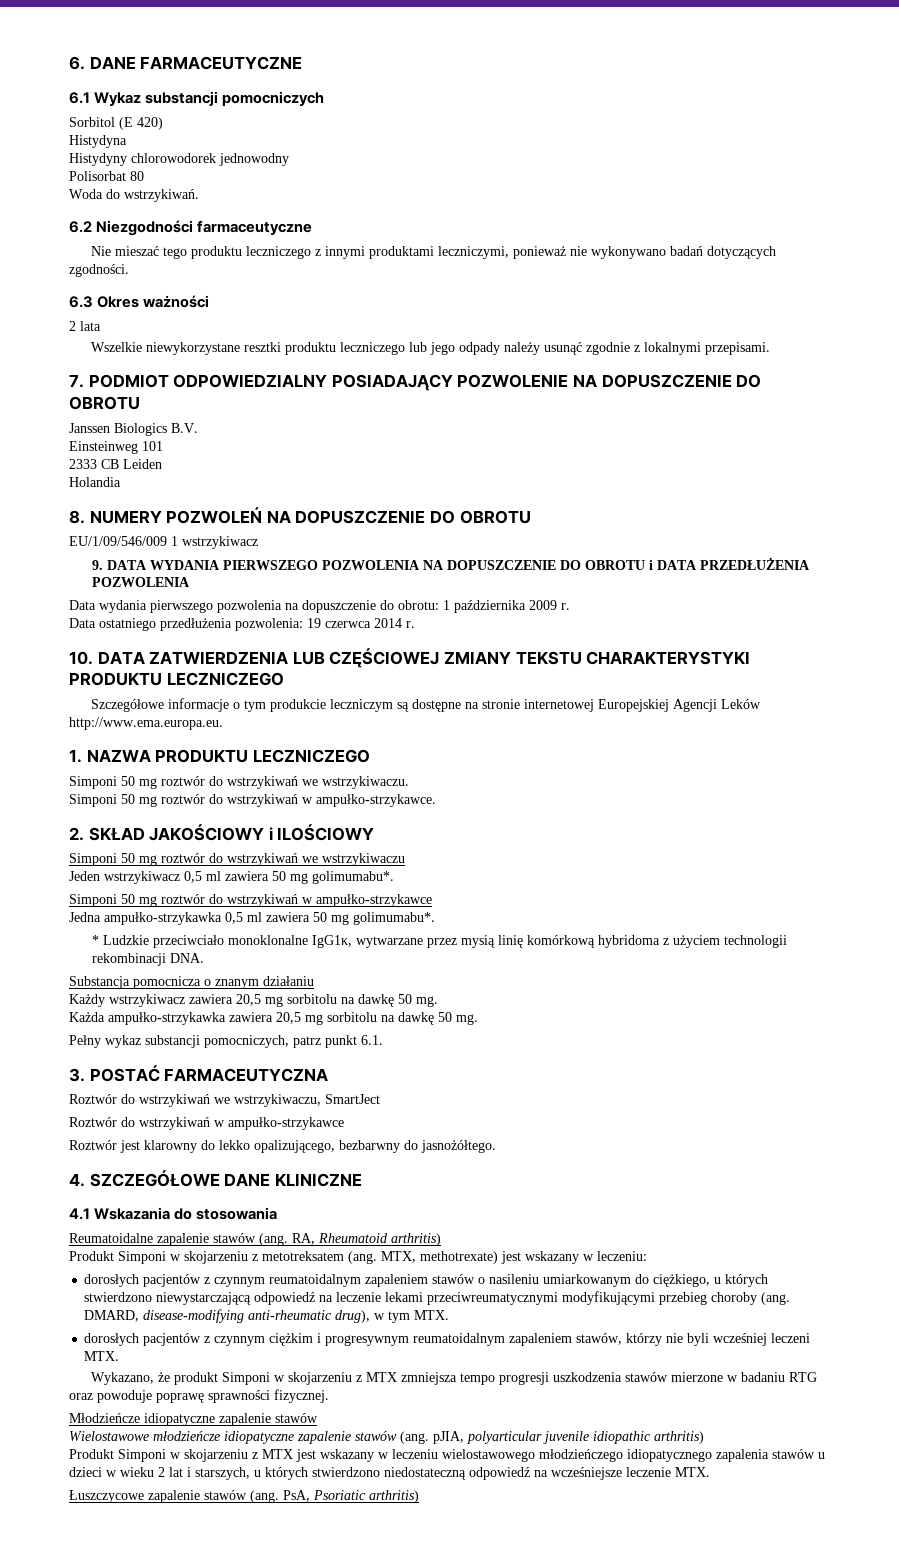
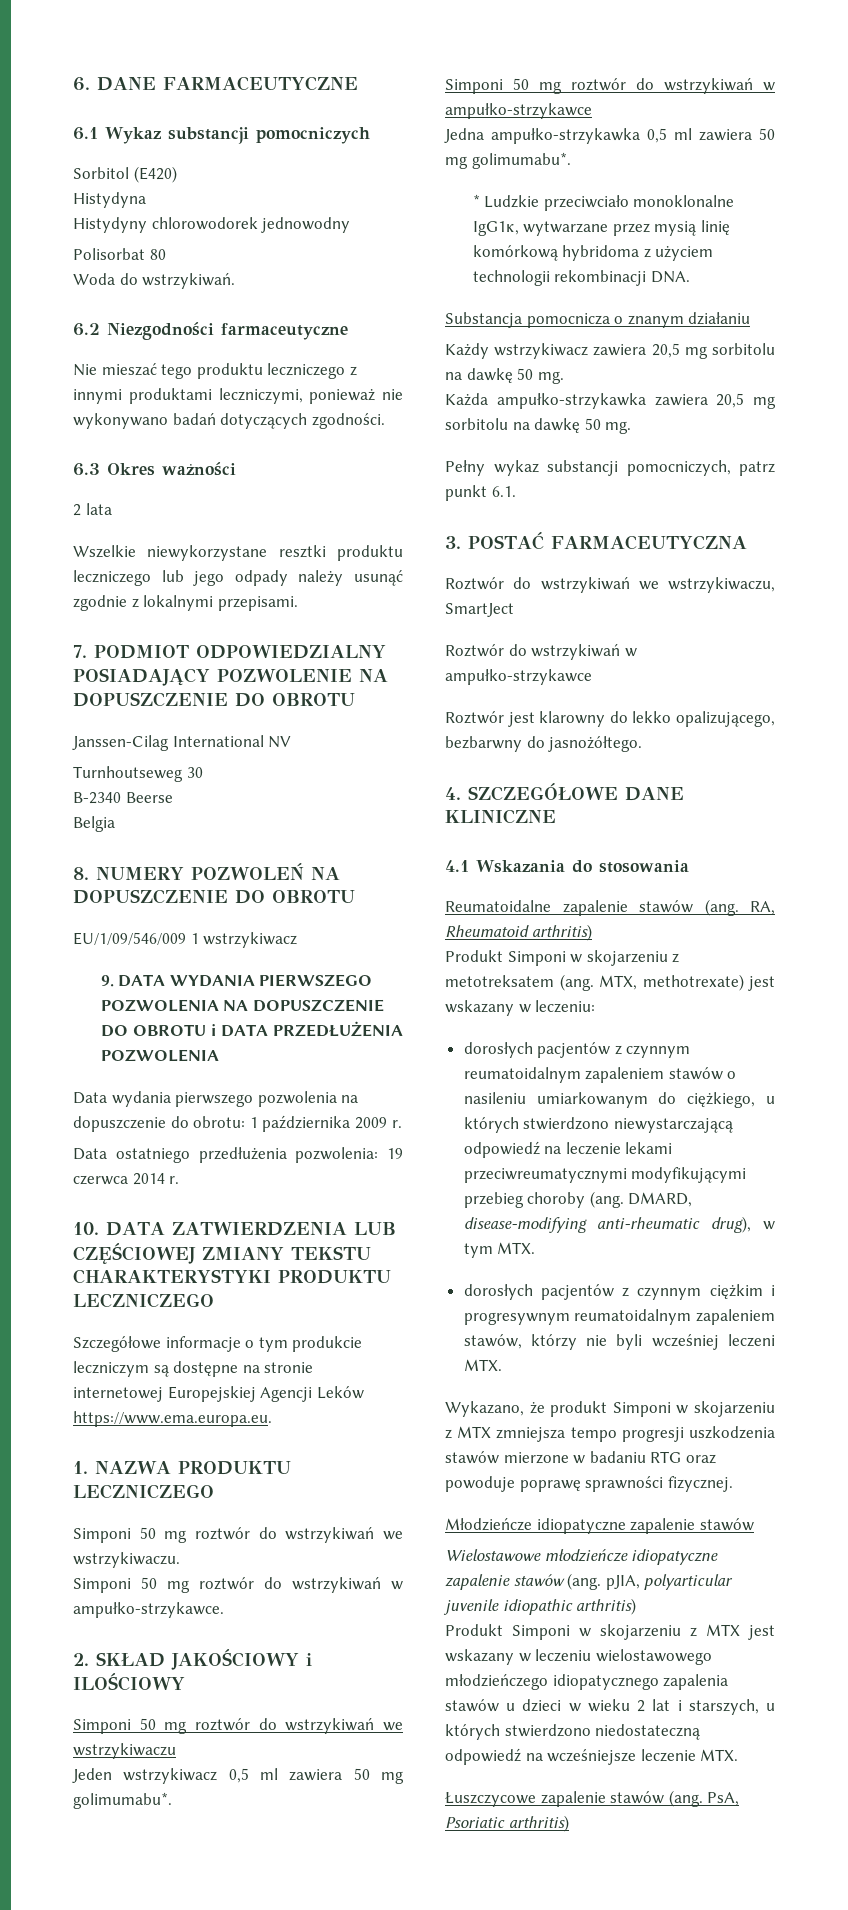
[119,117,163,130] (E 420) -> [133,166,177,183] (E420)
[69,423,198,436] [69,441,163,454] [69,459,162,469] [69,477,121,487] Janssen Biologics B.V. // Einsteinweg 101 // 2333 CB Leiden // Holandia -> [72,735,292,751] [73,766,203,782] [73,792,173,804] [73,816,115,832] Janssen-Cilag International NV // Turnhoutseweg 30 // B-2340 Beerse // Belgia
[69,717,223,730] http://www.ema.europa.eu. -> [73,1411,272,1427] https://www.ema.europa.eu.

